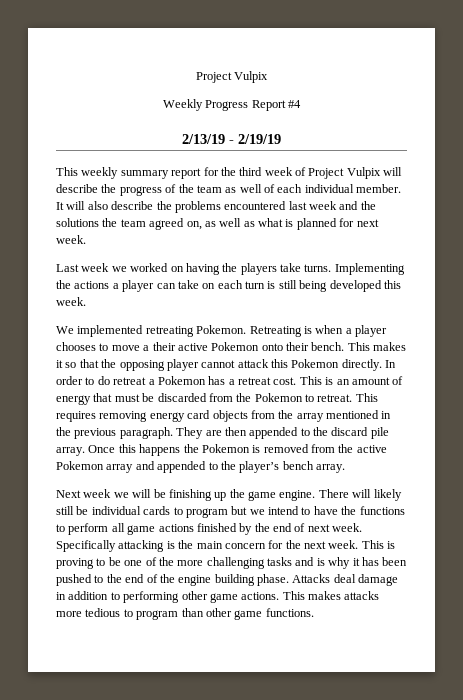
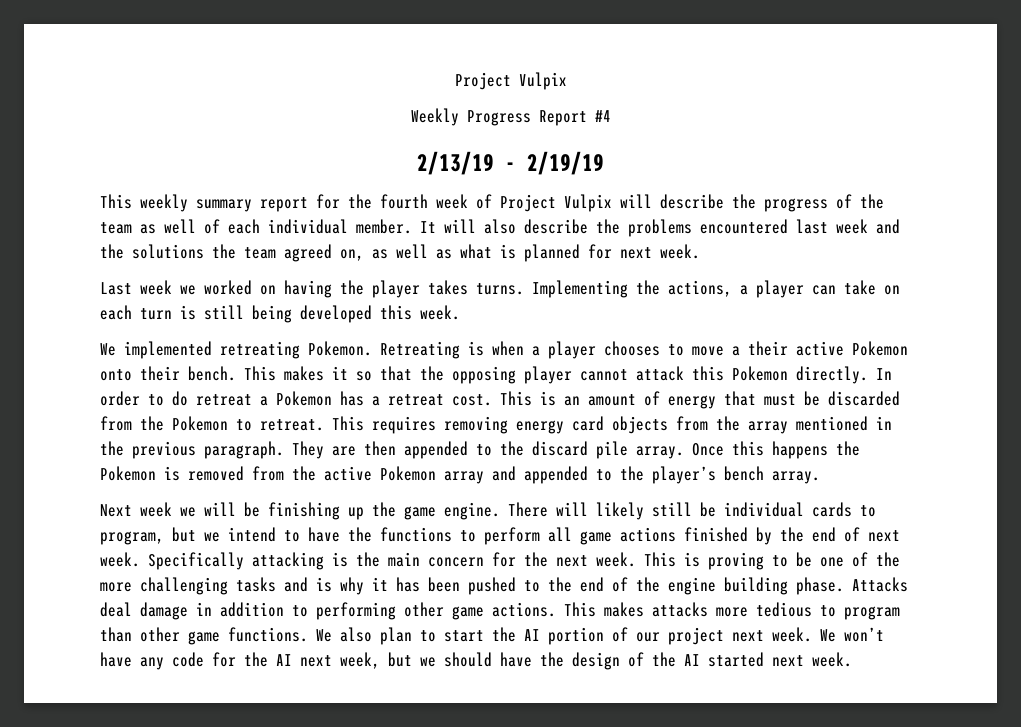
[239,167,263,176] third -> [380,194,428,209] fourth
[240,263,301,275] players take -> [372,280,468,298] player takes
[74,281,110,289] actions -> [668,280,732,297] actions,
[185,508,228,518] program -> [100,531,164,545] program,
(314, 612) none -> [316,627,884,645] [100,652,852,670] We also plan to start the AI portion of our project next week. We won’t have any code for the AI next week, but we should have the design of the AI started next week.

